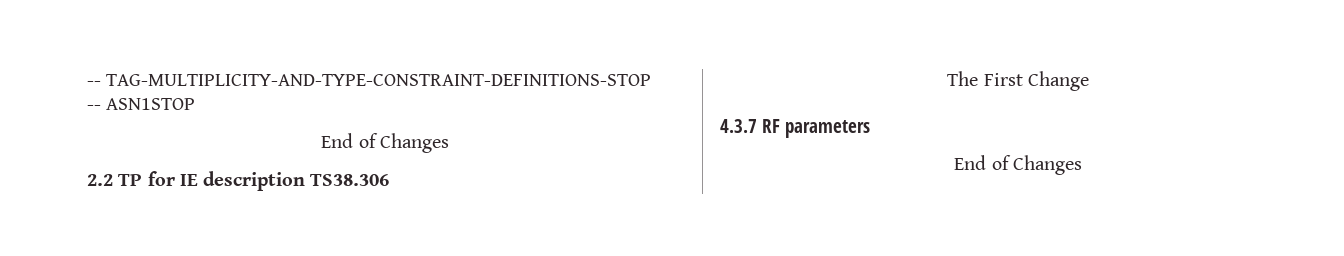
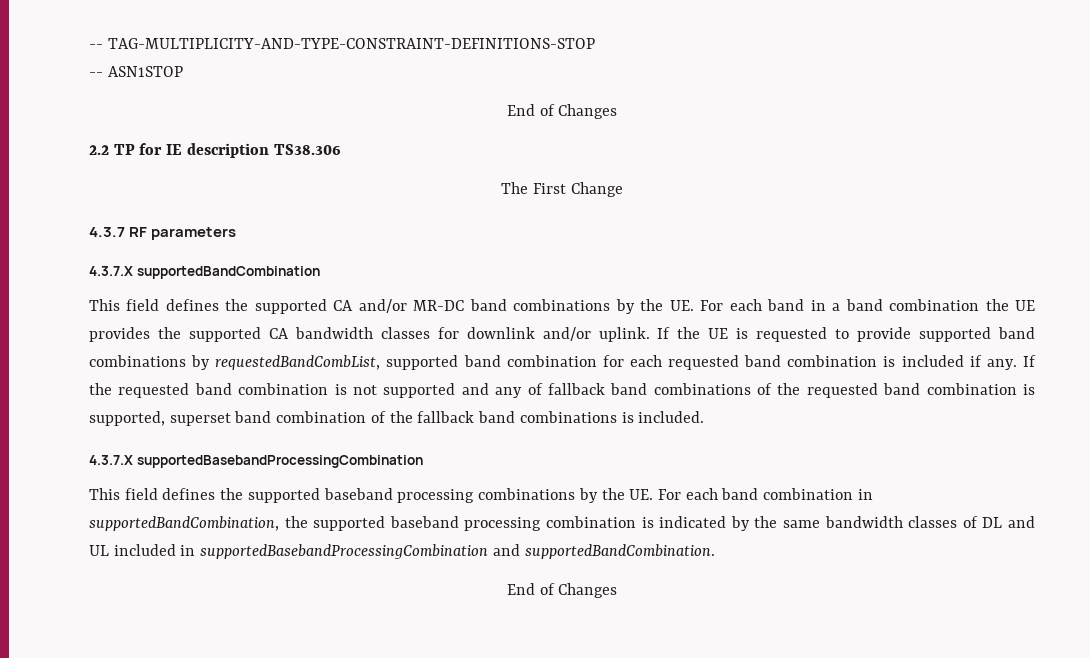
(870, 129) none -> [89,266,320,279] [89,299,1035,314] [89,327,1036,342] [89,355,1036,370] [89,383,1036,398] [89,411,705,426] [89,455,423,468] [89,488,873,503] [89,516,1036,531] [89,544,715,559] // 4.3.7.X supportedBandCombination // This field defines the supported CA and/or MR-DC band combinations by the UE. For each band in a band combination the UE provides the supported CA bandwidth classes for downlink and/or uplink. If the UE is requested to provide supported band combinations by requestedBandCombList, supported band combination for each requested band combination is included if any. If the requested band combination is not supported and any of fallback band combinations of the requested band combination is supported, superset band combination of the fallback band combinations is included. // 4.3.7.X supportedBasebandProcessingCombination // This field defines the supported baseband processing combinations by the UE. For each band combination in supportedBandCombination, the supported baseband processing combination is indicated by the same bandwidth classes of DL and UL included in supportedBasebandProcessingCombination and supportedBandCombination.

